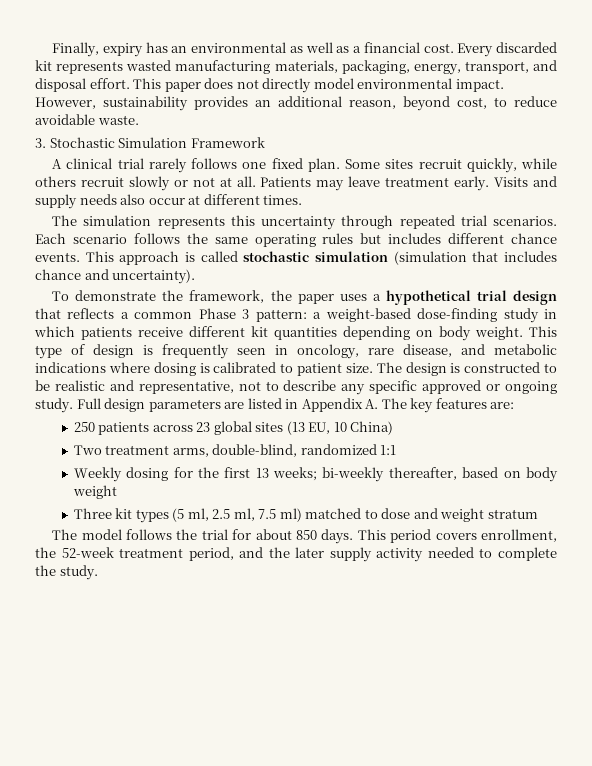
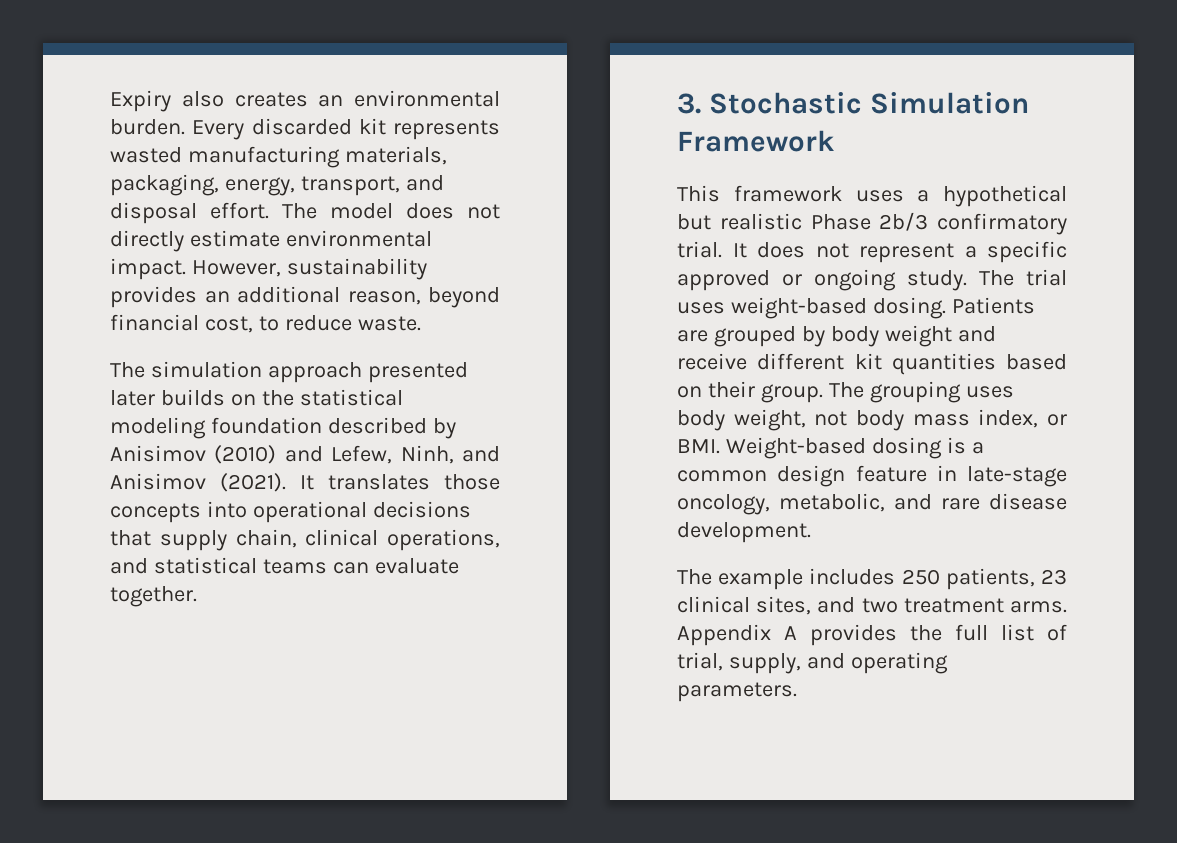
[52,42,454,57] Finally, expiry has an environmental as well as a financial cost. -> [110,90,500,112] [110,119,185,135] Expiry also creates an environmental burden.
[133,78,201,92] This paper -> [282,203,393,219] The model
[313,78,354,89] model -> [189,230,280,247] estimate
(450, 103) none -> [110,314,199,331] financial
[35,114,95,125] avoidable -> (352, 323) none
[35,137,265,148] [52,158,557,173] [35,176,557,191] [35,194,303,209] [52,215,557,230] [35,233,557,247] [35,251,557,265] [35,269,196,284] [52,290,557,305] [35,308,557,323] [34,326,557,341] [35,344,557,359] [35,362,557,376] [35,380,366,395] 3. Stochastic Simulation Framework // A clinical trial rarely follows one fixed plan. Some sites recruit quickly, while others recruit slowly or not at all. Patients may leave treatment early. Visits and supply needs also occur at different times. // The simulation represents this uncertainty through repeated trial scenarios. Each scenario follows the same operating rules but includes different chance events. This approach is called stochastic simulation (simulation that includes chance and uncertainty). // To demonstrate the framework, the paper uses a hypothetical trial design that reflects a common Phase 3 pattern: a weight-based dose-finding study in which patients receive different kit quantities depending on body weight. This type of design is frequently seen in oncology, rare disease, and metabolic indications where dosing is calibrated to patient size. The design is constructed to be realistic and representative, not to describe any -> [110,361,468,383] [110,389,403,406] [110,417,456,439] [110,445,500,464] [110,473,500,492] [110,501,471,523] [110,529,500,551] [110,557,459,574] [110,586,197,607] [677,92,1029,114] [677,130,834,152] [677,185,1067,207] [677,212,1067,235] [677,241,977,263] The simulation approach presented later builds on the statistical modeling foundation described by Anisimov (2010) and Lefew, Ninh, and Anisimov (2021). It translates those concepts into operational decisions that supply chain, clinical operations, and statistical teams can evaluate together. // 3. Stochastic Simulation Framework // This framework uses a hypothetical but realistic Phase 2b/3 confirmatory trial. It does not represent a
[76,398,515,413] [73,421,394,435] [73,444,397,457] [73,467,558,482] [72,485,117,499] [73,508,538,523] [52,529,558,544] [35,547,557,562] [35,565,98,580] Full design parameters are listed in Appendix A. The key features are: // 250 patients across 23 global sites (13 EU, 10 China) // Two treatment arms, double-blind, randomized 1:1 // Weekly dosing for the first 13 weeks; bi-weekly thereafter, based on body weight // Three kit types (5 ml, 2.5 ml, 7.5 ml) matched to dose and weight stratum // The model follows the trial for about 850 days. This period covers enrollment, the 52-week treatment period, and the later supply activity needed to complete the study. -> [979,269,1067,286] [677,297,1035,319] [677,325,996,347] [677,353,1067,375] [677,381,1014,403] [677,409,1067,431] [677,437,984,459] [677,465,1067,487] [677,493,1067,515] [677,522,811,543] [677,568,1067,590] [677,596,1067,615] [677,624,1067,646] [677,652,948,674] [677,682,797,702] The trial uses weight-based dosing. Patients are grouped by body weight and receive different kit quantities based on their group. The grouping uses body weight, not body mass index, or BMI. Weight-based dosing is a common design feature in late-stage oncology, metabolic, and rare disease development. // The example includes 250 patients, 23 clinical sites, and two treatment arms. Appendix A provides the full list of trial, supply, and operating parameters.

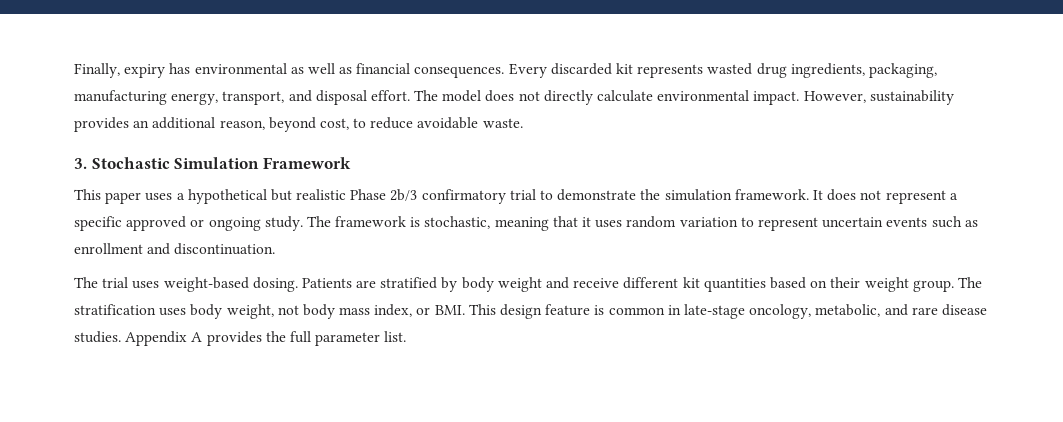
[110,90,500,112] [110,119,185,135] Expiry also creates an environmental burden. -> [74,63,505,78] Finally, expiry has environmental as well as financial consequences.
[187,146,447,168] [110,174,219,196] manufacturing materials, packaging, -> [756,63,937,78] [74,90,167,105] drug ingredients, packaging, manufacturing
[189,230,280,247] estimate -> [597,90,654,102] calculate
[110,314,199,331] financial -> (316, 124) none
(352, 323) none -> [417,117,479,129] avoidable
[110,361,468,383] [110,389,403,406] [110,417,456,439] [110,445,500,464] [110,473,500,492] [110,501,471,523] [110,529,500,551] [110,557,459,574] [110,586,197,607] // The simulation approach presented later builds on the statistical modeling foundation described by Anisimov (2010) and Lefew, Ninh, and Anisimov (2021). It translates those concepts into operational decisions that supply chain, clinical operations, and statistical teams can evaluate together. -> (523, 123) none
[733,185,842,202] framework -> [105,192,142,204] paper
[677,241,722,258] trial. -> [509,189,809,201] trial to demonstrate the simulation framework.
(1014, 278) none -> [335,216,978,231] [74,243,276,255] [74,277,98,288] framework is stochastic, meaning that it uses random variation to represent uncertain events such as enrollment and discontinuation. // The
[713,326,796,347] grouped -> [380,277,438,289] stratified
(755, 389) none -> [864,277,909,292] weight
[869,381,961,403] grouping -> [74,304,156,315] stratification
[725,437,984,459] [677,465,927,487] Weight-based dosing is a common design feature -> [468,304,665,319] This design feature is common
[677,522,811,543] [677,568,1067,590] [677,596,1067,615] development. // The example includes 250 patients, 23 clinical sites, and two treatment arms. -> [74,331,121,343] studies.
[1001,624,1067,641] [677,652,948,674] [677,682,797,702] list of trial, supply, and operating parameters. -> [315,331,407,346] parameter list.

